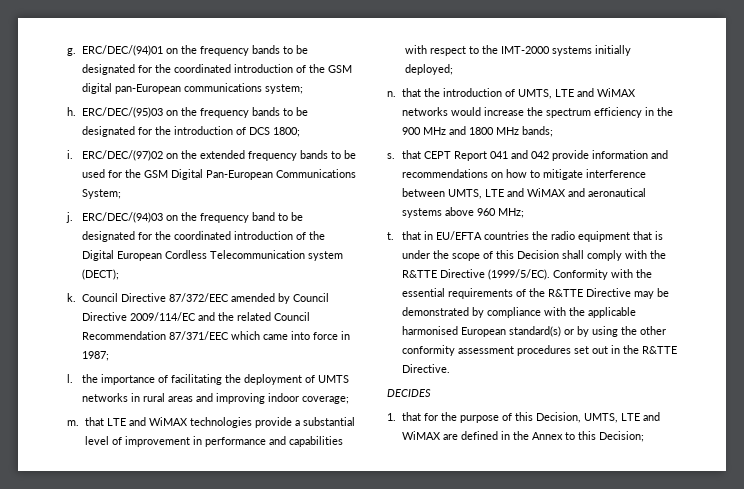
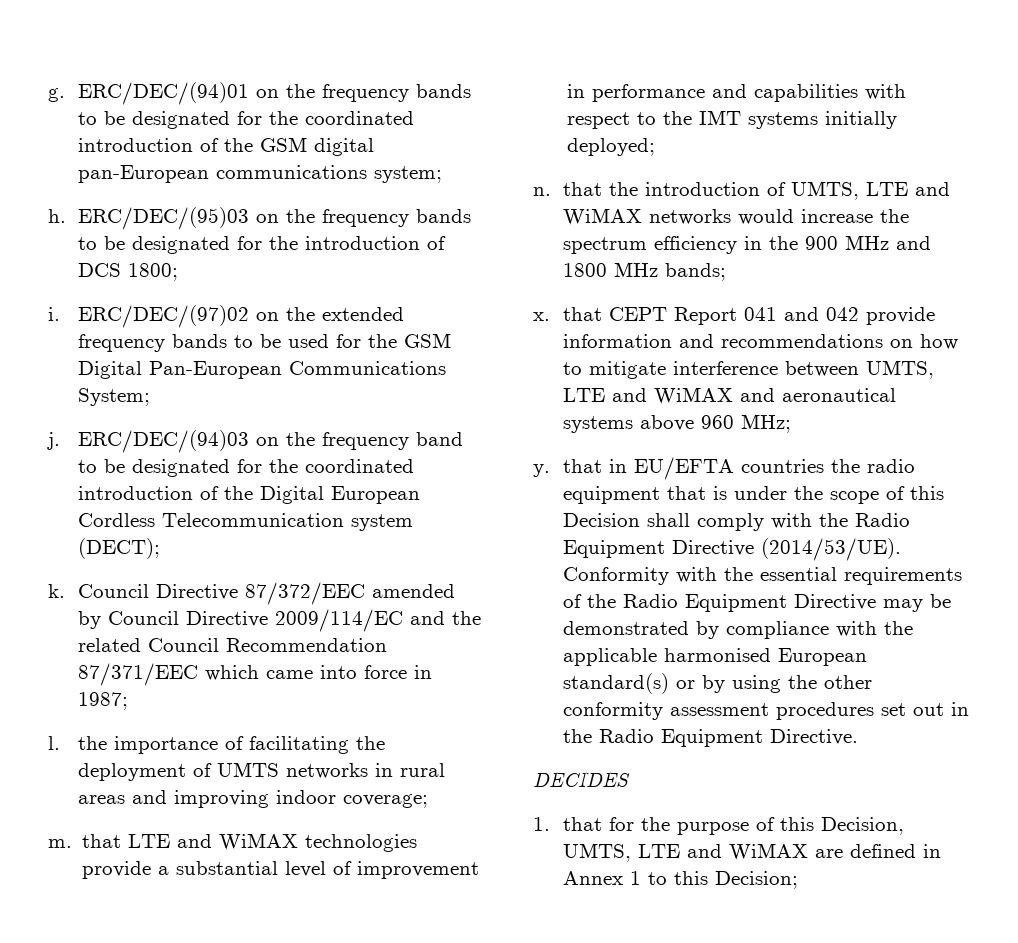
[500,46,550,54] IMT-2000 -> [699,110,742,125] IMT
[387,153,395,159] s. -> [533,312,550,321] x.
[387,232,394,240] t. -> [533,464,550,477] y.
[402,269,551,280] R&TTE Directive (1999/5/EC). -> [855,513,911,527] [563,538,902,561] Radio Equipment Directive (2014/53/UE).
[548,289,584,297] R&TTE -> [623,594,788,612] Radio Equipment
[642,346,678,354] R&TTE -> [599,729,764,747] Radio Equipment
[513,431,564,440] the Annex -> [563,871,642,885] Annex 1

